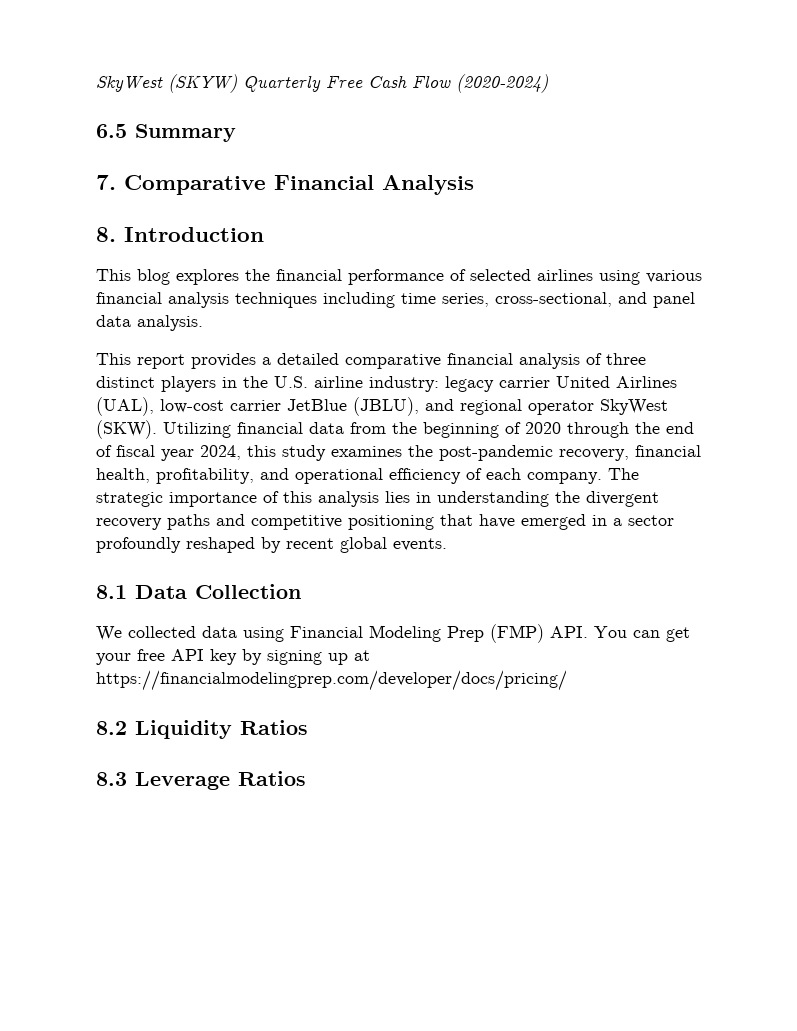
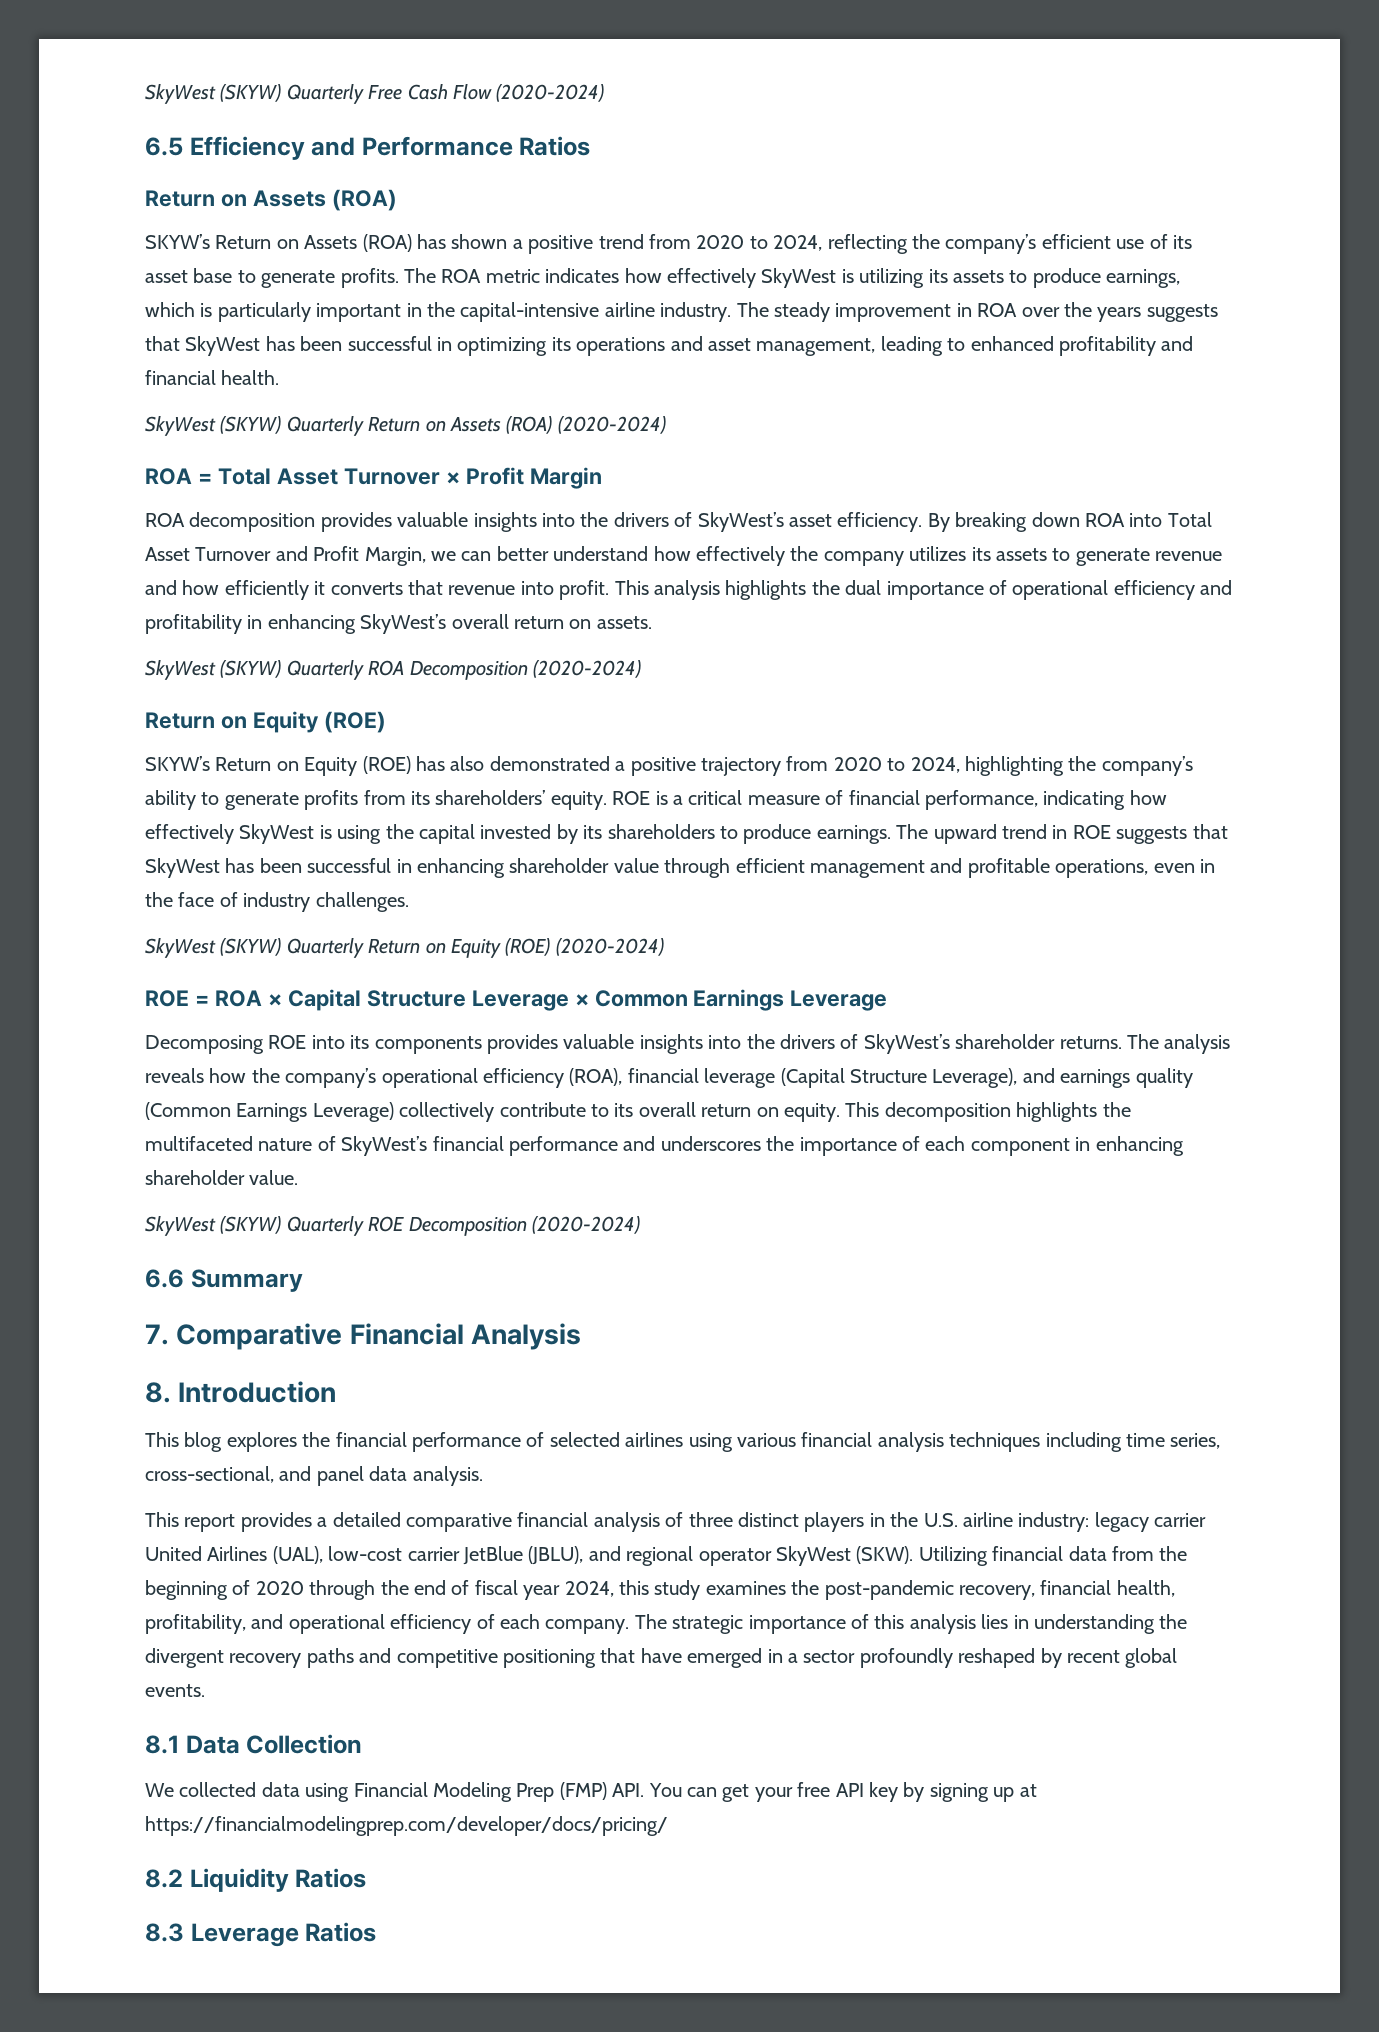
(127, 131) none -> [189,136,591,160] [145,189,397,211] [145,234,1192,254] [145,268,1181,288] [145,302,1218,322] [145,336,1194,356] [145,370,280,385] [145,416,666,436] [145,467,602,489] [145,512,1212,532] [145,546,1223,566] [145,580,1233,600] [145,614,652,634] [145,660,641,680] [145,711,386,733] [145,756,1193,776] [145,790,1167,810] [145,824,1228,844] [145,858,1215,878] [145,892,409,912] [145,938,664,958] [145,989,888,1011] [145,1034,1231,1054] [145,1068,1193,1088] [145,1102,1131,1122] [145,1136,1184,1156] [145,1170,299,1185] [145,1216,640,1236] [145,1269,184,1288] Efficiency and Performance Ratios // Return on Assets (ROA) // SKYW’s Return on Assets (ROA) has shown a positive trend from 2020 to 2024, reflecting the company’s efficient use of its asset base to generate profits. The ROA metric indicates how effectively SkyWest is utilizing its assets to produce earnings, which is particularly important in the capital-intensive airline industry. The steady improvement in ROA over the years suggests that SkyWest has been successful in optimizing its operations and asset management, leading to enhanced profitability and financial health. // SkyWest (SKYW) Quarterly Return on Assets (ROA) (2020-2024) // ROA = Total Asset Turnover × Profit Margin // ROA decomposition provides valuable insights into the drivers of SkyWest’s asset efficiency. By breaking down ROA into Total Asset Turnover and Profit Margin, we can better understand how effectively the company utilizes its assets to generate revenue and how efficiently it converts that revenue into profit. This analysis highlights the dual importance of operational efficiency and profitability in enhancing SkyWest’s overall return on assets. // SkyWest (SKYW) Quarterly ROA Decomposition (2020-2024) // Return on Equity (ROE) // SKYW’s Return on Equity (ROE) has also demonstrated a positive trajectory from 2020 to 2024, highlighting the company’s ability to generate profits from its shareholders’ equity. ROE is a critical measure of financial performance, indicating how effectively SkyWest is using the capital invested by its shareholders to produce earnings. The upward trend in ROE suggests that SkyWest has been successful in enhancing shareholder value through efficient management and profitable operations, even in the face of industry challenges. // SkyWest (SKYW) Quarterly Return on Equity (ROE) (2020-2024) // ROE = ROA × Capital Structure Leverage × Common Earnings Leverage // Decomposing ROE into its components provides valuable insights into the drivers of SkyWest’s shareholder returns. The analysis reveals how the company’s operational efficiency (ROA), financial leverage (Capital Structure Leverage), and earnings quality (Common Earnings Leverage) collectively contribute to its overall return on equity. This decomposition highlights the multifaceted nature of SkyWest’s financial performance and underscores the importance of each component in enhancing shareholder value. // SkyWest (SKYW) Quarterly ROE Decomposition (2020-2024) // 6.6

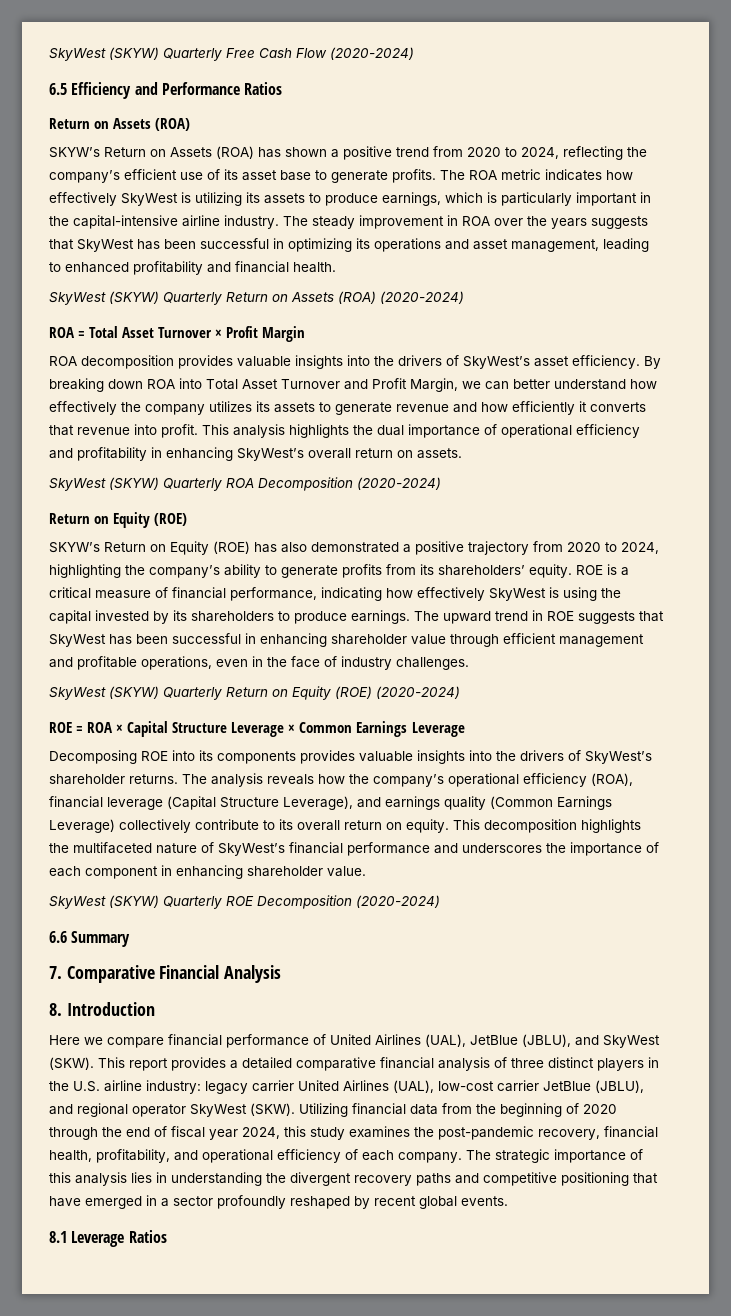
[145,1432,1221,1452] [145,1466,483,1486] This blog explores the financial performance of selected airlines using various financial analysis techniques including time series, cross-sectional, and panel data analysis. // -> [49,1034,660,1048] [49,1057,94,1070] Here we compare financial performance of United Airlines (UAL), JetBlue (JBLU), and SkyWest (SKW).
[185,1734,363,1754] [145,1782,1037,1802] [145,1816,668,1836] [145,1868,367,1892] [145,1923,184,1942] Data Collection // We collected data using Financial Modeling Prep (FMP) API. You can get your free API key by signing up at https://financialmodelingprep.com/developer/docs/pricing/ // 8.2 Liquidity Ratios // 8.3 -> (67, 1237) none

